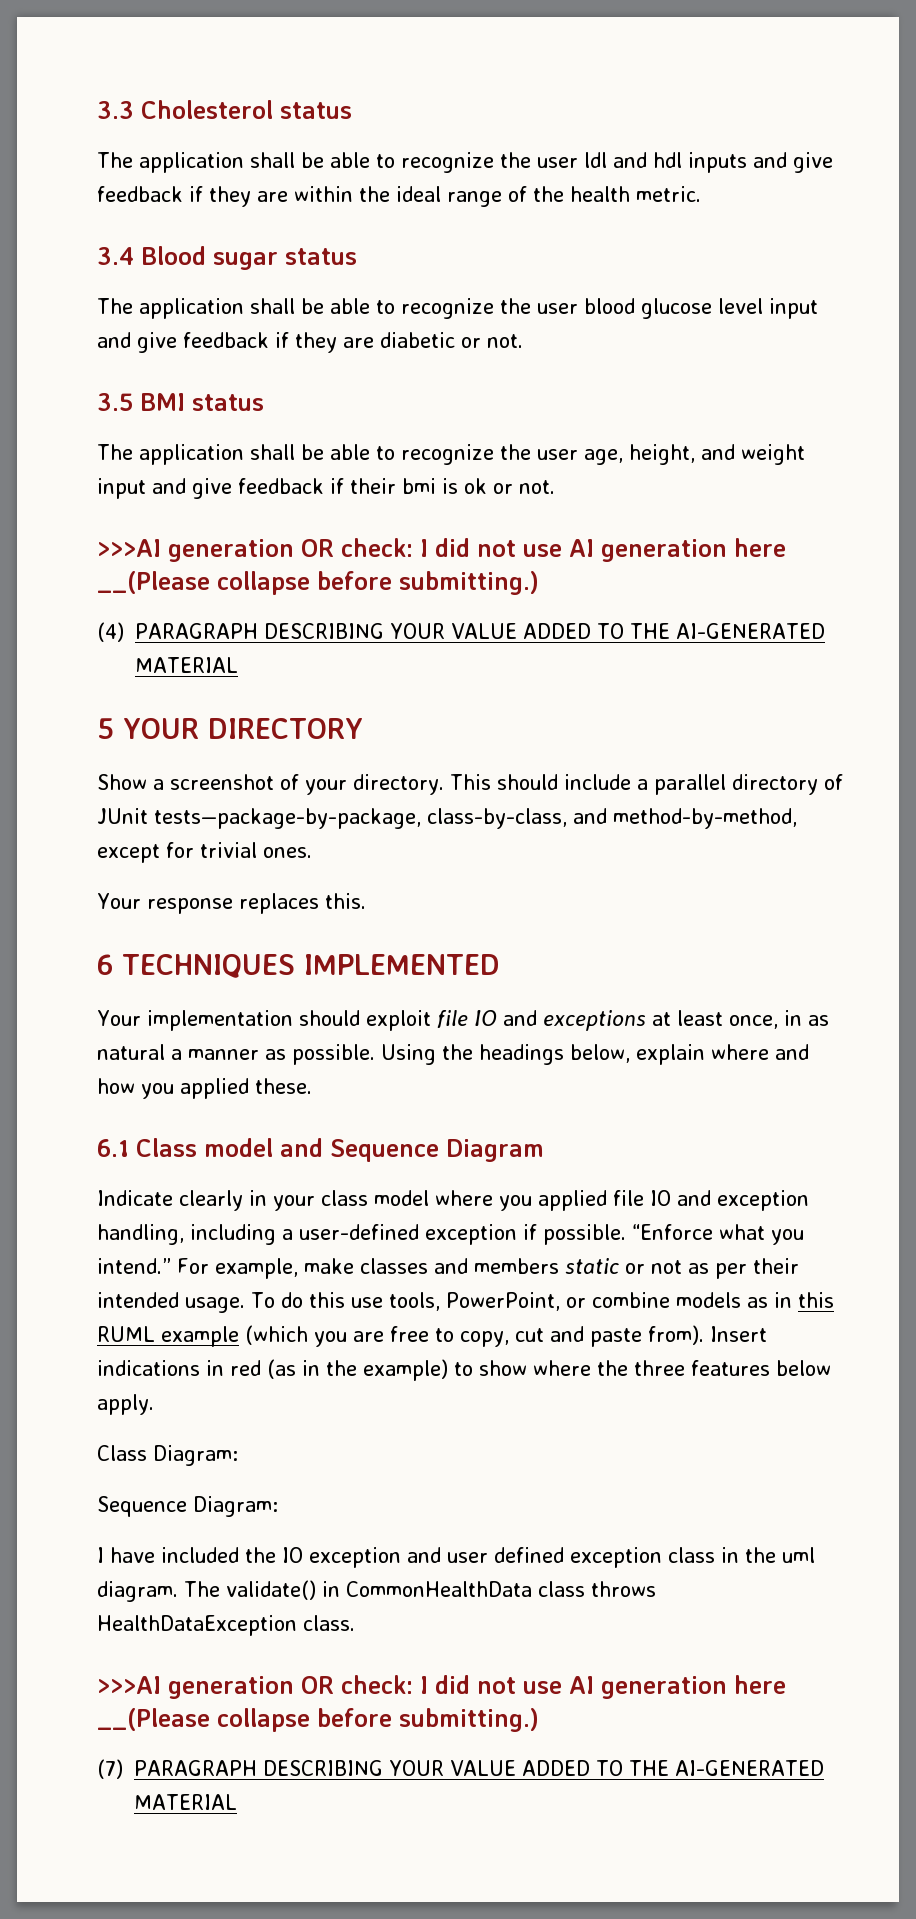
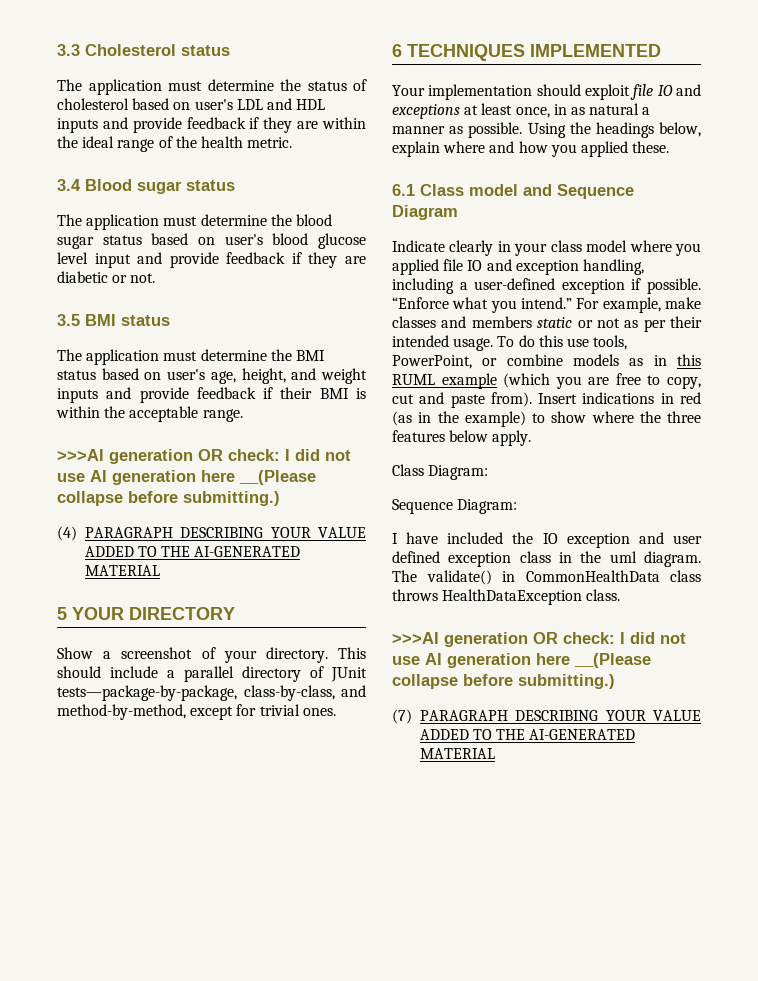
[250,152,833,173] shall be able to recognize the user ldl and hdl inputs and give -> [168,79,367,91] [57,98,326,110] [57,117,182,133] must determine the status of cholesterol based on user's LDL and HDL inputs and provide
[250,298,578,319] shall be able to recognize the user -> [163,214,332,226] [57,233,263,249] must determine the blood sugar status based on user's
[137,332,177,353] give -> [169,252,219,268] provide
[250,444,805,465] [97,478,555,499] shall be able to recognize the user age, height, and weight input and give feedback if their bmi is ok or not. -> [163,349,325,361] [57,368,368,384] [57,387,366,403] [56,406,243,422] must determine the BMI status based on user's age, height, and weight inputs and provide feedback if their BMI is within the acceptable range.
[97,893,366,914] // Your response replaces this. -> (336, 712) none

